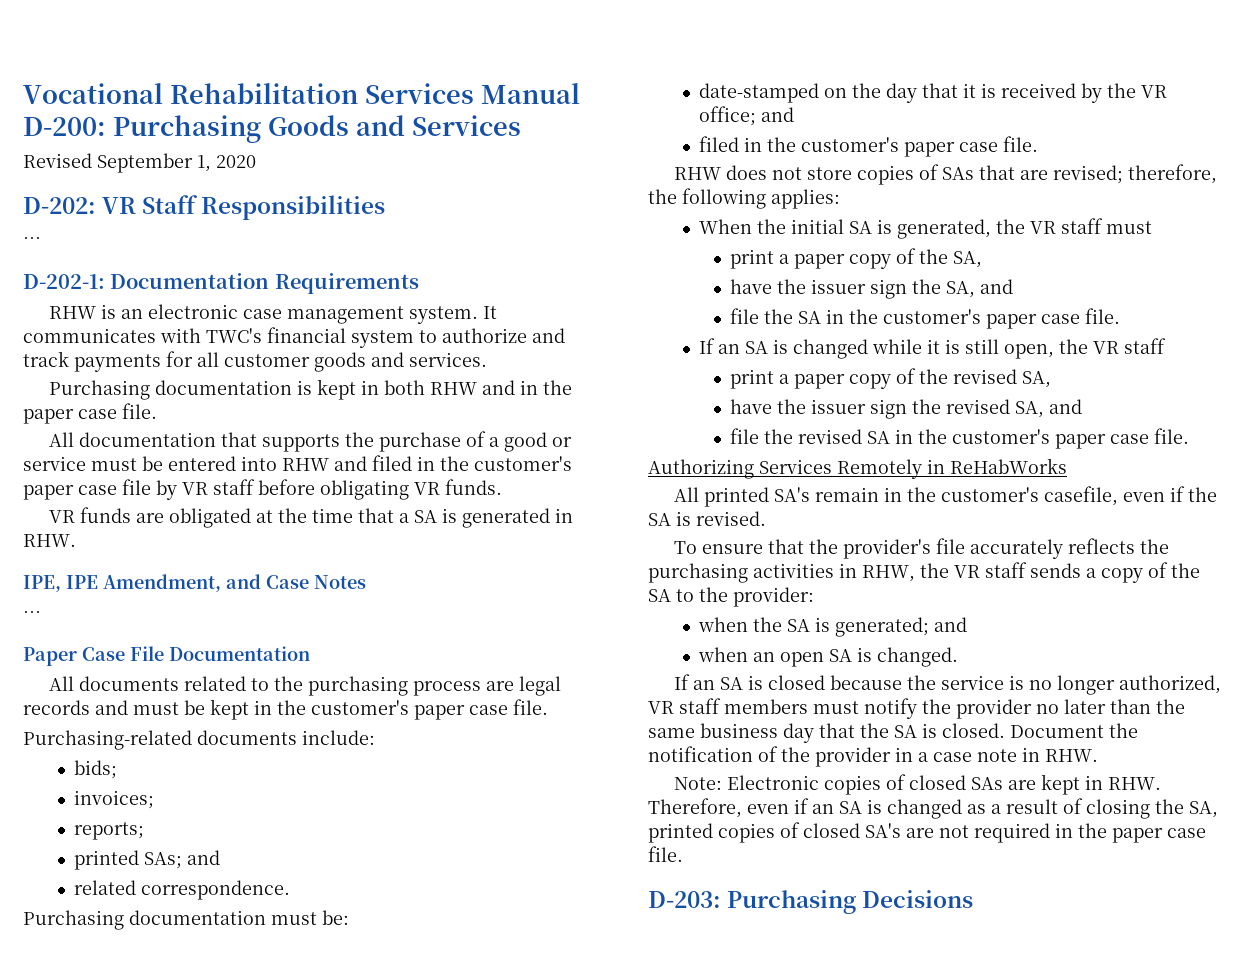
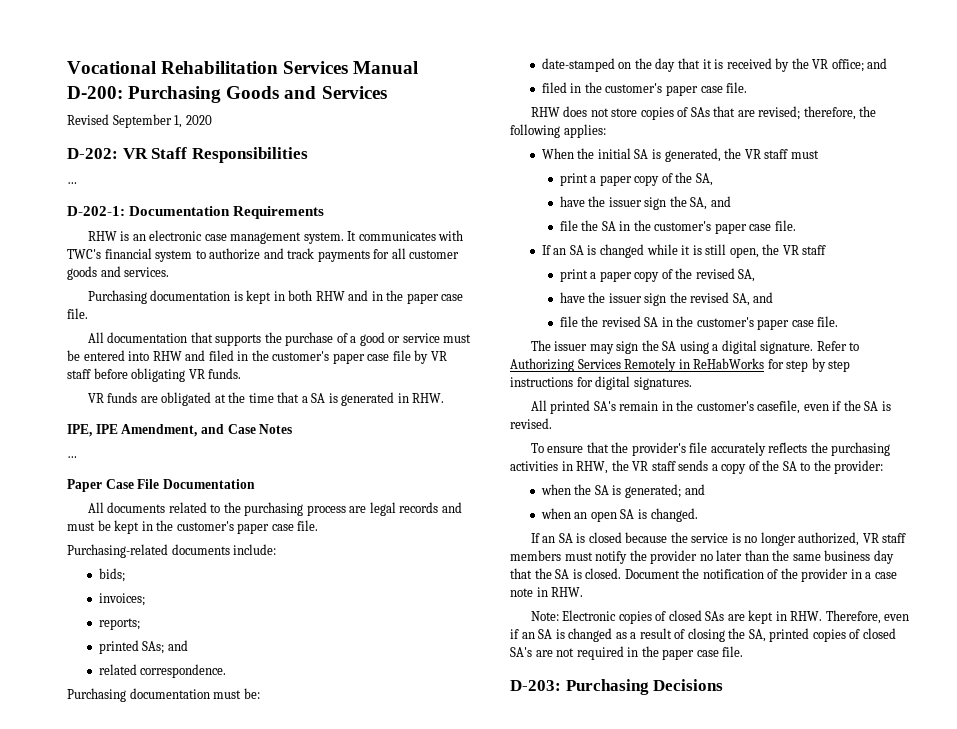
(1189, 436) none -> [530,340,860,354] The issuer may sign the SA using a digital signature. Refer to
(1067, 466) none -> [767,358,851,372] [510,376,692,390] for step by step instructions for digital signatures.

